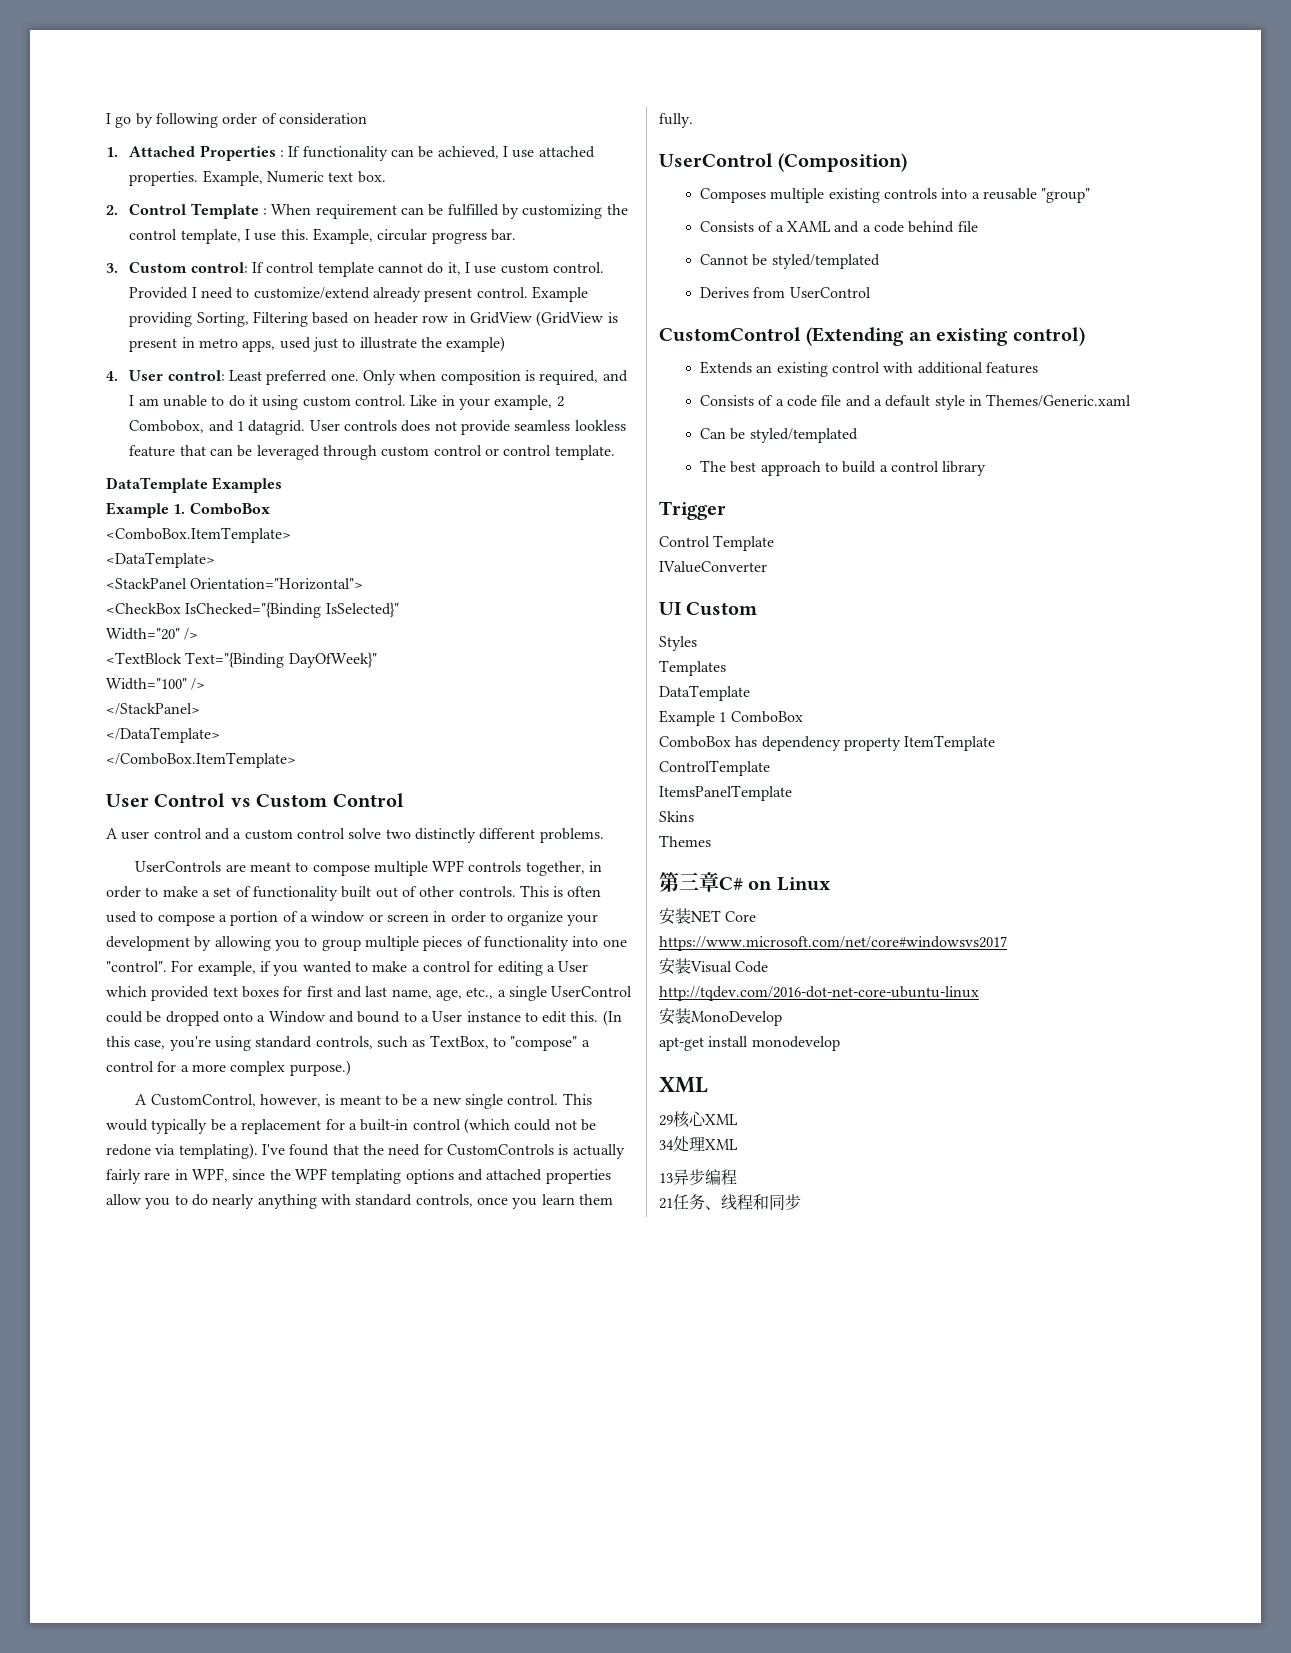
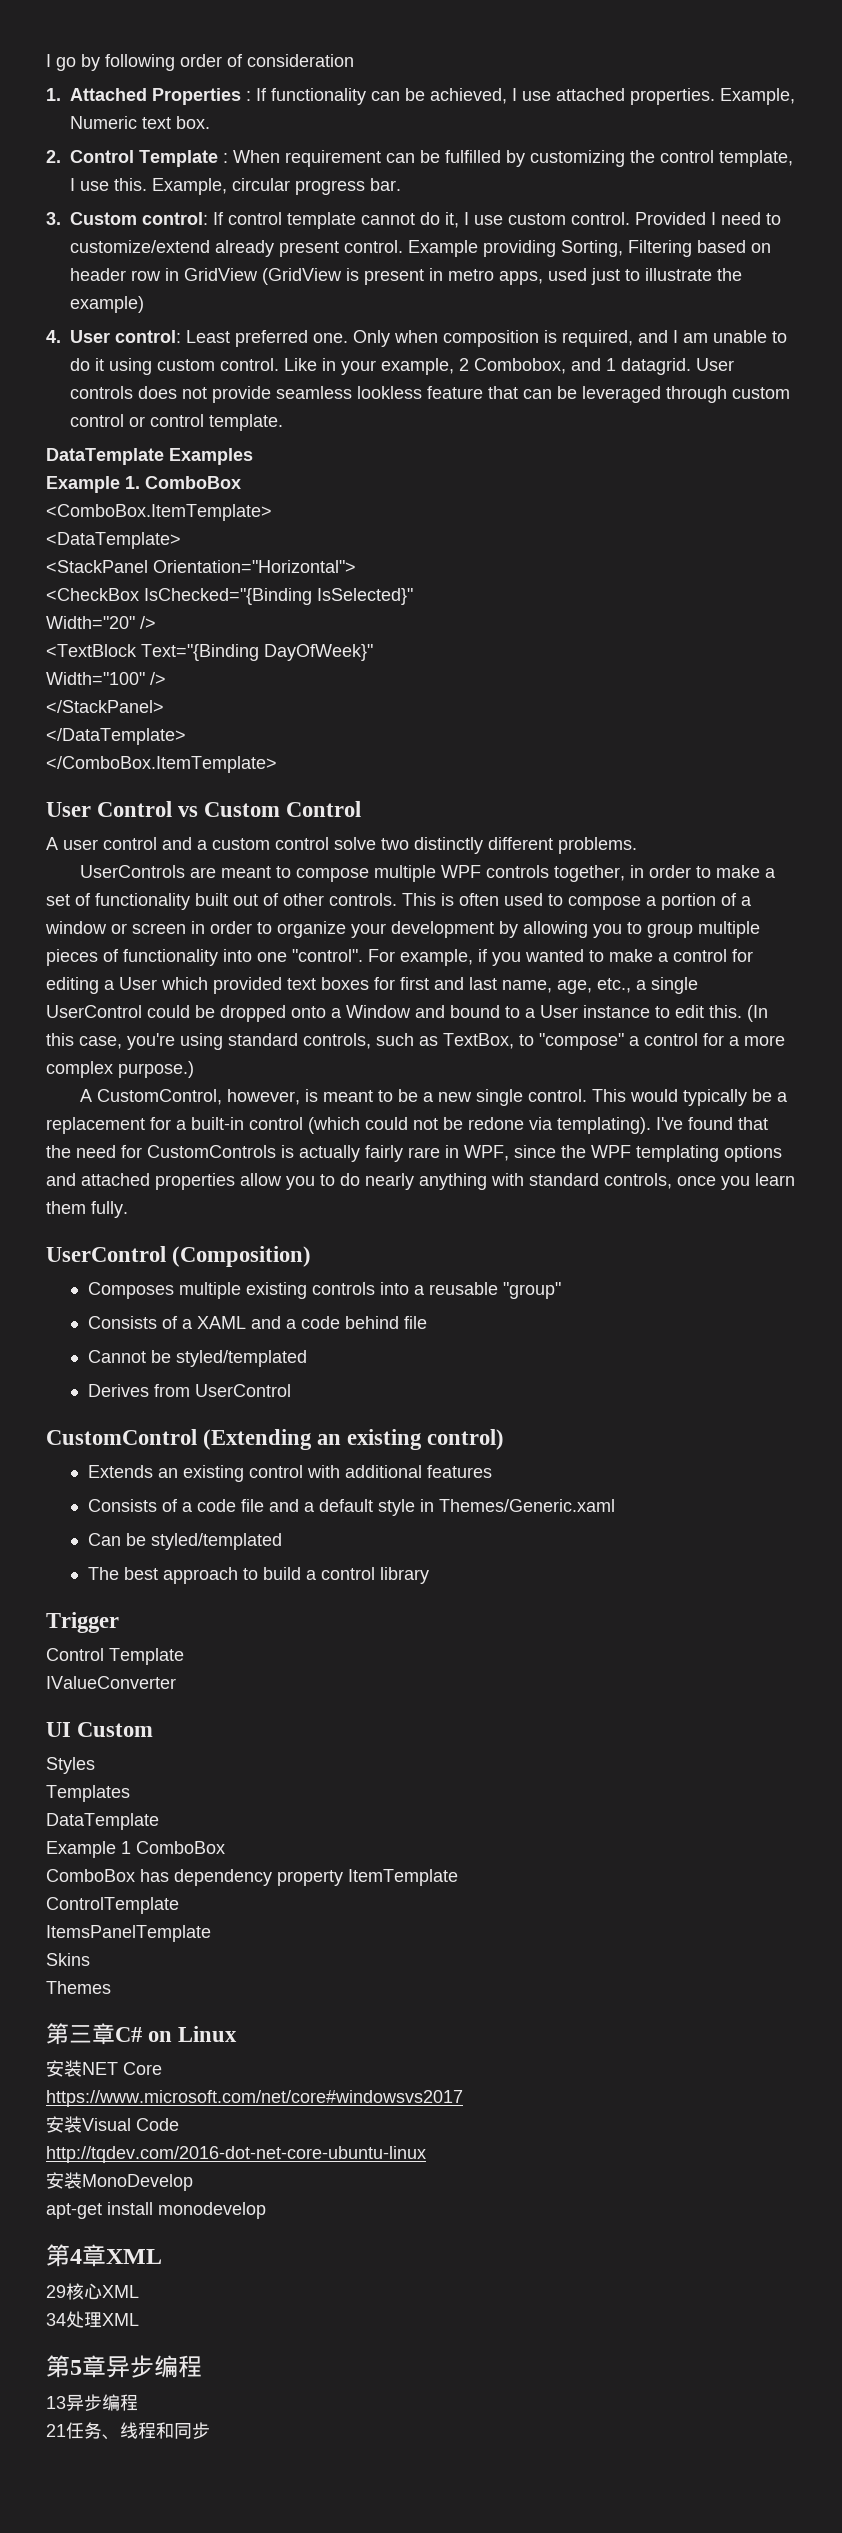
(840, 1043) none -> [46,2244,106,2267] 第4章
(738, 1144) none -> [46,2355,202,2378] // 第5章异步编程

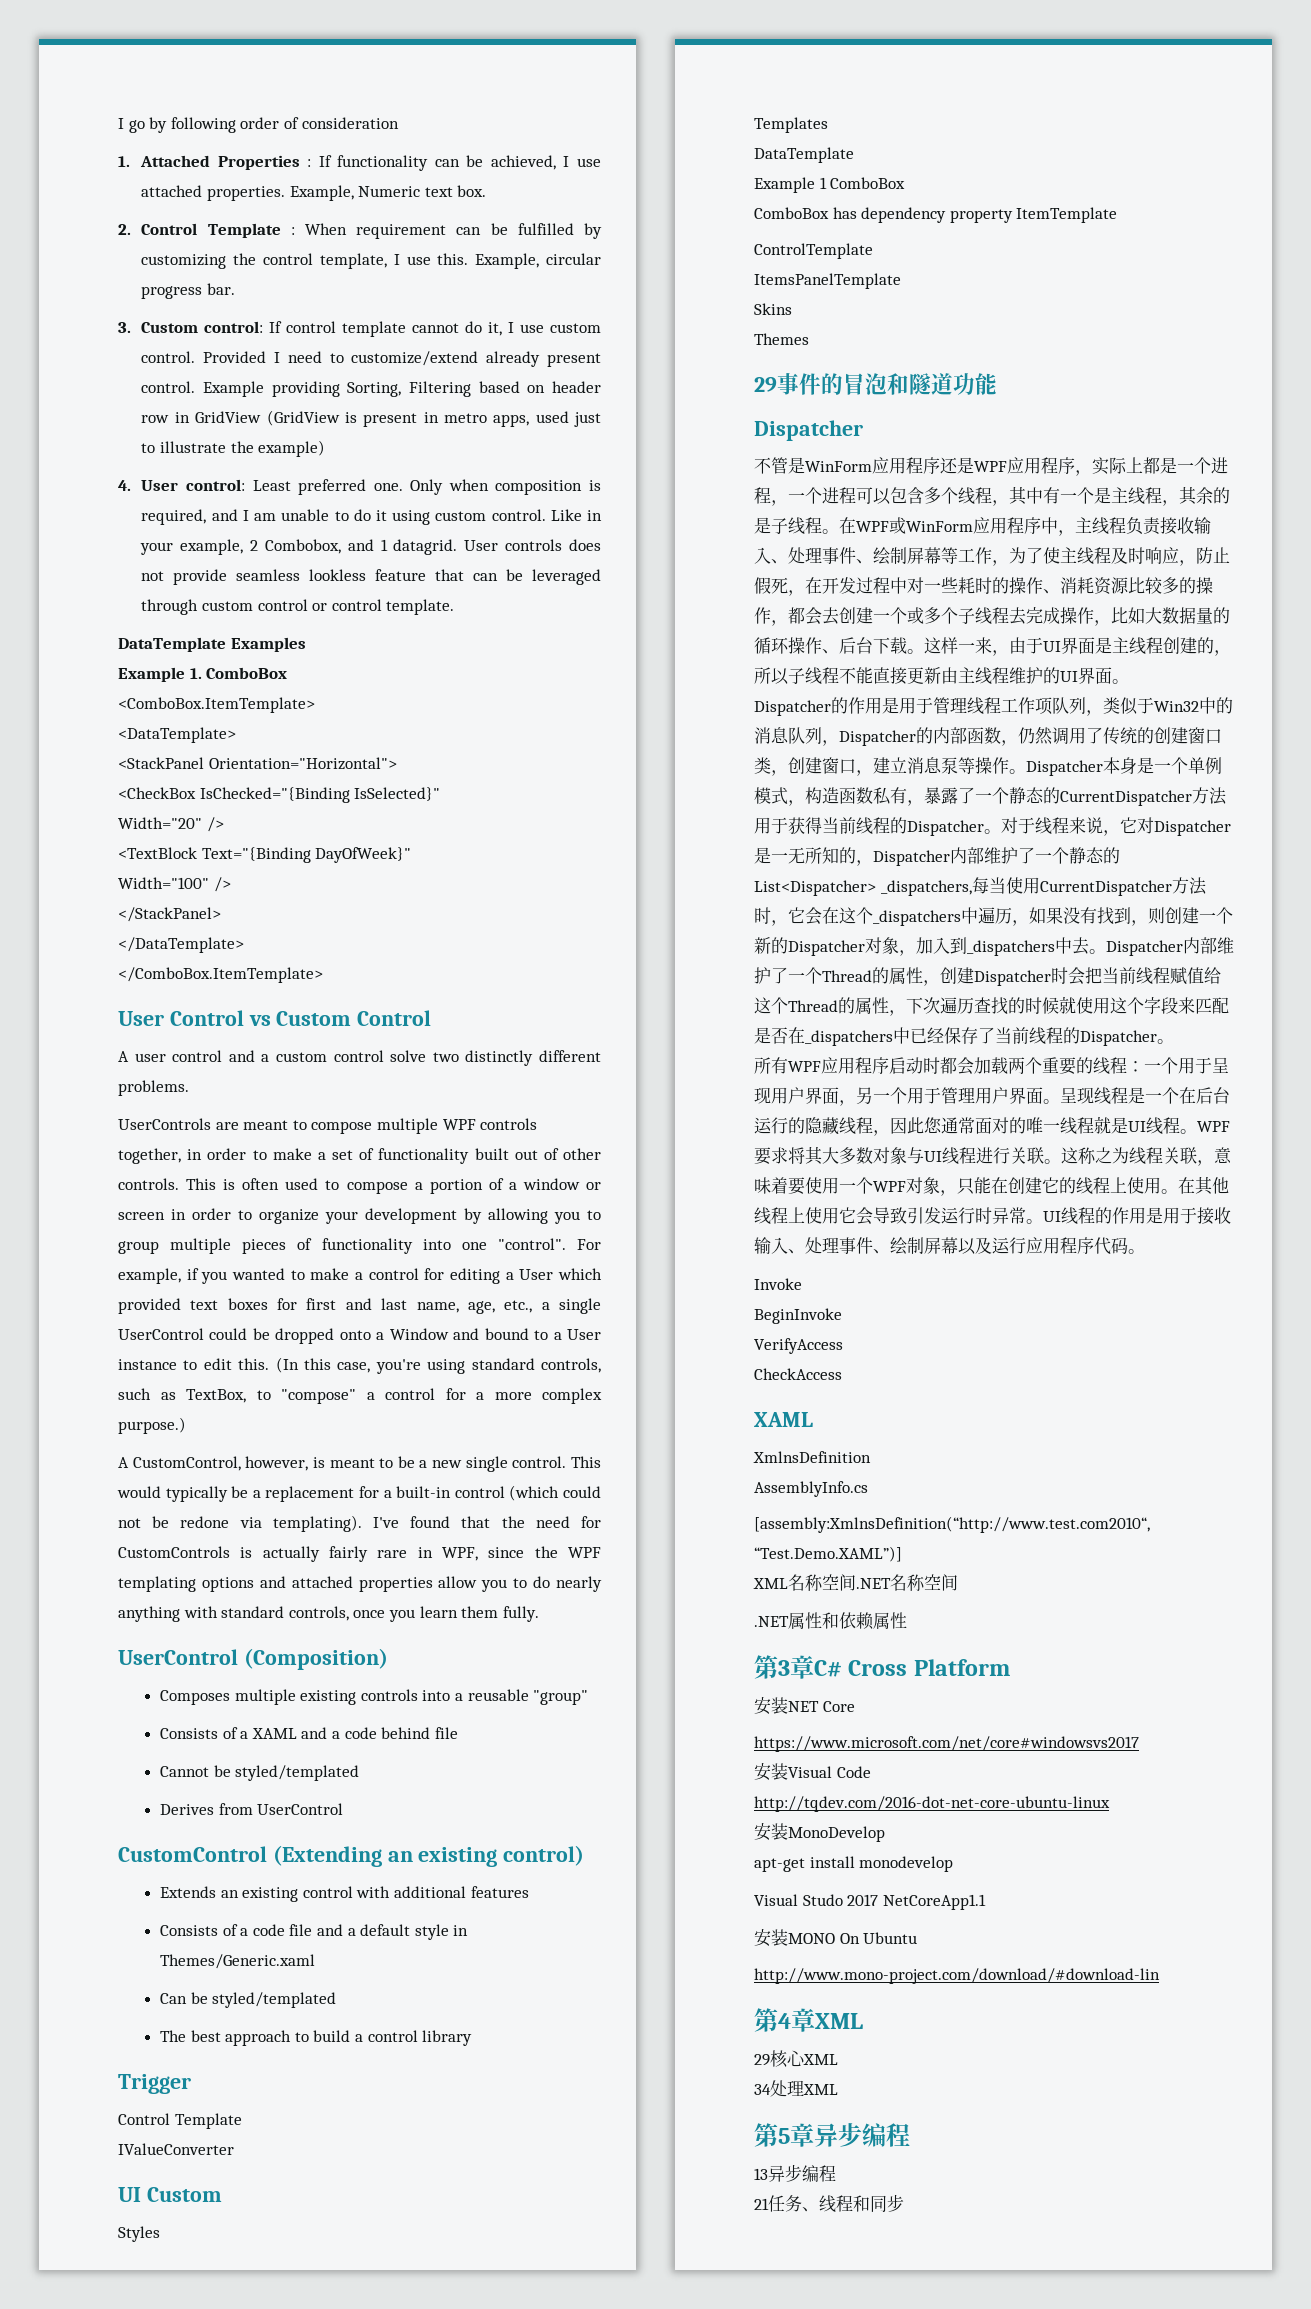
[46,2023,238,2045] 第三章C# on Linux -> [754,373,997,395] [754,420,863,441] [754,457,1228,476] [754,486,1230,506] [754,517,1211,536] [754,547,1230,566] [754,577,1213,596] [754,607,1230,626] [754,637,1231,656] [754,667,1129,685] [754,697,1233,716] [754,727,1222,746] [754,757,1222,776] [754,787,1227,806] [754,817,1231,836] [754,847,1120,866] [754,877,1207,896] [754,907,1233,926] [754,937,1234,956] [754,967,1221,986] [754,996,1229,1016] [754,1027,1174,1046] [754,1057,1229,1075] [754,1087,1230,1106] [754,1116,1230,1136] [754,1146,1232,1166] [754,1176,1229,1196] [754,1207,1231,1225] [754,1237,1145,1255] [754,1278,802,1290] [754,1308,842,1324] [754,1338,843,1354] [754,1368,842,1380] [754,1412,813,1427] [753,1451,871,1463] [754,1481,868,1497] [754,1516,1150,1533] [754,1546,902,1562] [753,1574,958,1591] [754,1612,907,1630] [754,1655,1010,1679] 29事件的冒泡和隧道功能 // Dispatcher // 不管是WinForm应用程序还是WPF应用程序，实际上都是一个进程，一个进程可以包含多个线程，其中有一个是主线程，其余的是子线程。在WPF或WinForm应用程序中，主线程负责接收输入、处理事件、绘制屏幕等工作，为了使主线程及时响应，防止假死，在开发过程中对一些耗时的操作、消耗资源比较多的操作，都会去创建一个或多个子线程去完成操作，比如大数据量的循环操作、后台下载。这样一来，由于UI界面是主线程创建的，所以子线程不能直接更新由主线程维护的UI界面。 // Dispatcher的作用是用于管理线程工作项队列，类似于Win32中的消息队列，Dispatcher的内部函数，仍然调用了传统的创建窗口类，创建窗口，建立消息泵等操作。Dispatcher本身是一个单例模式，构造函数私有，暴露了一个静态的CurrentDispatcher方法用于获得当前线程的Dispatcher。对于线程来说，它对Dispatcher是一无所知的，Dispatcher内部维护了一个静态的List<Dispatcher> _dispatchers,每当使用CurrentDispatcher方法时，它会在这个_dispatchers中遍历，如果没有找到，则创建一个新的Dispatcher对象，加入到_dispatchers中去。Dispatcher内部维护了一个Thread的属性，创建Dispatcher时会把当前线程赋值给这个Thread的属性，下次遍历查找的时候就使用这个字段来匹配是否在_dispatchers中已经保存了当前线程的Dispatcher。 // 所有WPF应用程序启动时都会加载两个重要的线程：一个用于呈现用户界面，另一个用于管理用户界面。呈现线程是一个在后台运行的隐藏线程，因此您通常面对的唯一线程就是UI线程。WPF要求将其大多数对象与UI线程进行关联。这称之为线程关联，意味着要使用一个WPF对象，只能在创建它的线程上使用。在其他线程上使用它会导致引发运行时异常。UI线程的作用是用于接收输入、处理事件、绘制屏幕以及运行应用程序代码。 // Invoke // BeginInvoke // VerifyAccess // CheckAccess // XAML // XmlnsDefinition // AssemblyInfo.cs // [assembly:XmlnsDefinition(“http://www.test.com2010“, “Test.Demo.XAML”)] // XML名称空间.NET名称空间 // .NET属性和依赖属性 // 第3章C# Cross Platform
(266, 2210) none -> [754,1894,986,1910] [754,1929,918,1947] [754,1968,1160,1984] // Visual Studo 2017 NetCoreApp1.1 // 安装MONO On Ubuntu // http://www.mono-project.com/download/#download-lin

